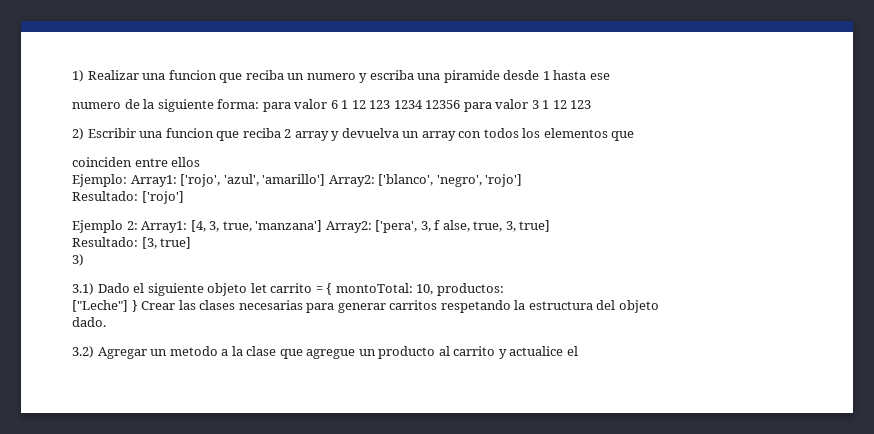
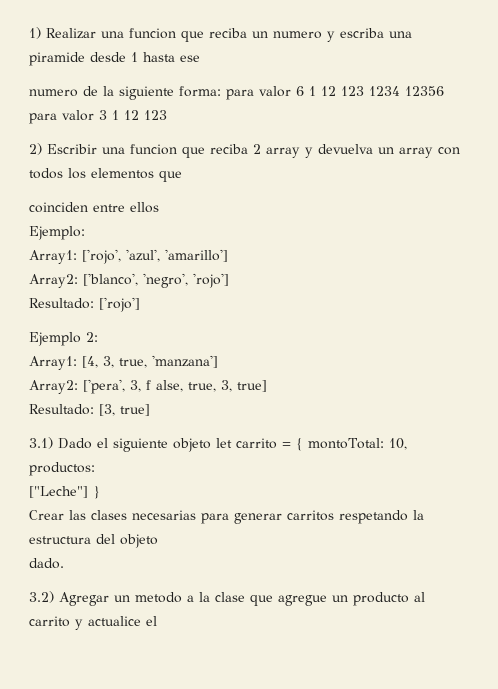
(127, 180) none -> (85, 233) //
(326, 180) none -> (228, 255) //
(138, 225) none -> (98, 337) //
(323, 226) none -> (218, 361) //
[72,254,84,266] // 3) -> (150, 410) none
(138, 306) none -> (100, 492) //

